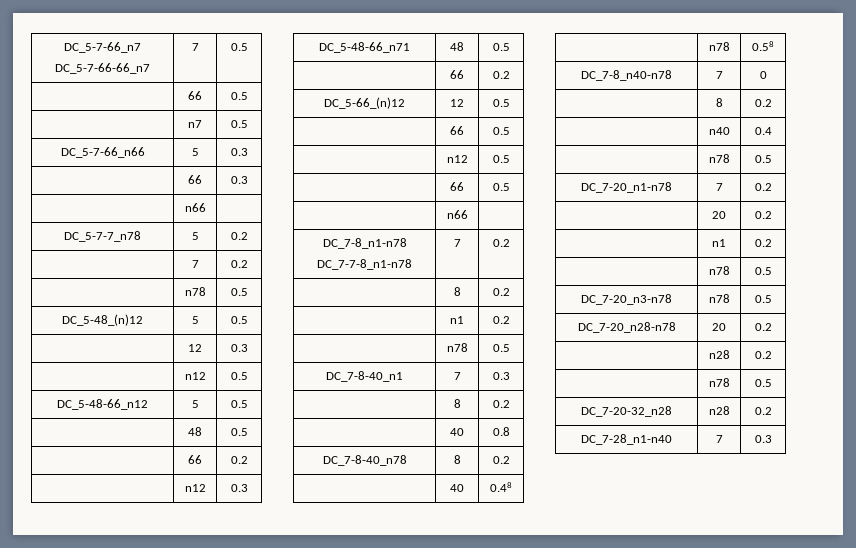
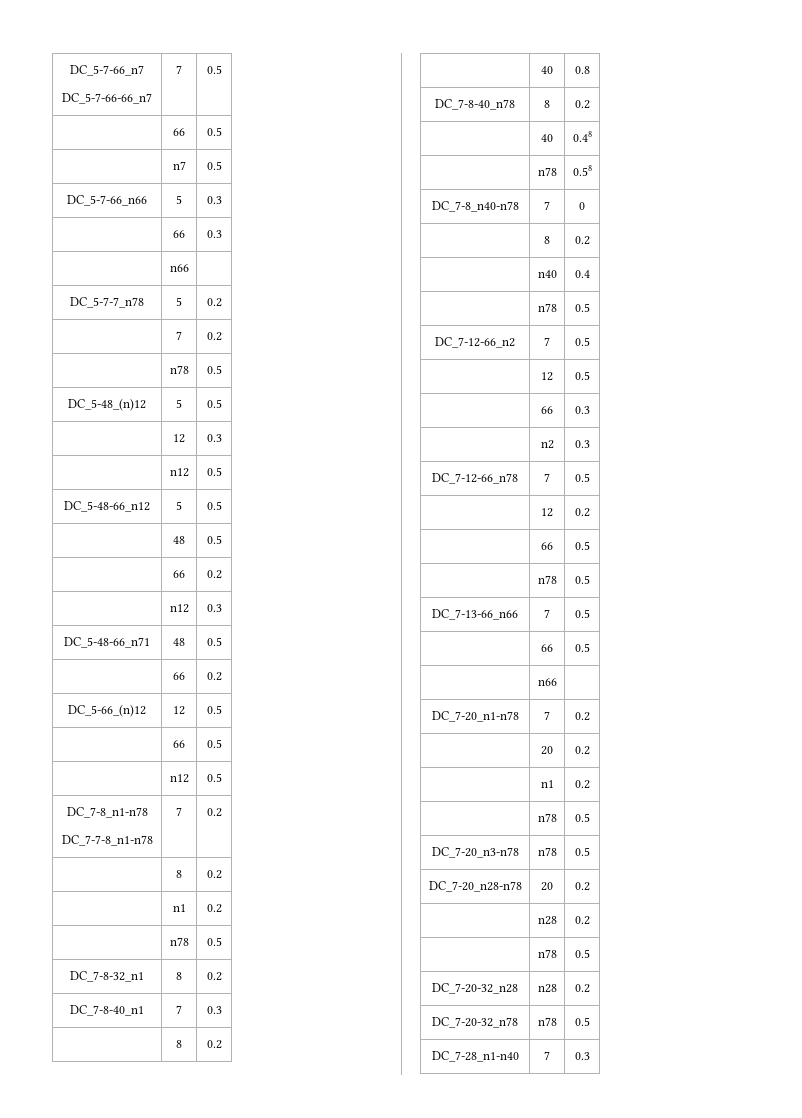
[450,182,464,191] [492,183,510,191] [446,210,468,219] // | 66 | 0.5 // | n66 | -> (222, 777) none
(510, 348) none -> [70,971,144,982] [176,972,182,980] [206,972,222,981] // DC_7-8-32_n1 | 8 | 0.2
(772, 159) none -> [435,337,515,348] [544,337,550,346] [574,337,590,346] [541,372,553,381] [574,371,590,380] [541,406,553,414] [574,406,590,414] [540,440,554,449] [574,440,590,448] [432,473,518,484] [544,473,550,482] [574,473,590,482] [541,508,553,517] [574,508,590,517] [541,542,553,550] [574,541,590,550] [537,575,557,584] [574,575,590,584] [432,609,518,620] [544,609,550,618] [574,609,590,618] [541,644,553,652] [574,643,590,652] [537,678,557,686] // DC_7-12-66_n2 | 7 | 0.5 // | 12 | 0.5 // | 66 | 0.3 // | n2 | 0.3 // DC_7-12-66_n78 | 7 | 0.5 // | 12 | 0.2 // | 66 | 0.5 // | n78 | 0.5 // DC_7-13-66_n66 | 7 | 0.5 // | 66 | 0.5 // | n66 |
(772, 411) none -> [432,1017,518,1028] [537,1017,557,1026] [574,1017,590,1026] // DC_7-20-32_n78 | n78 | 0.5

